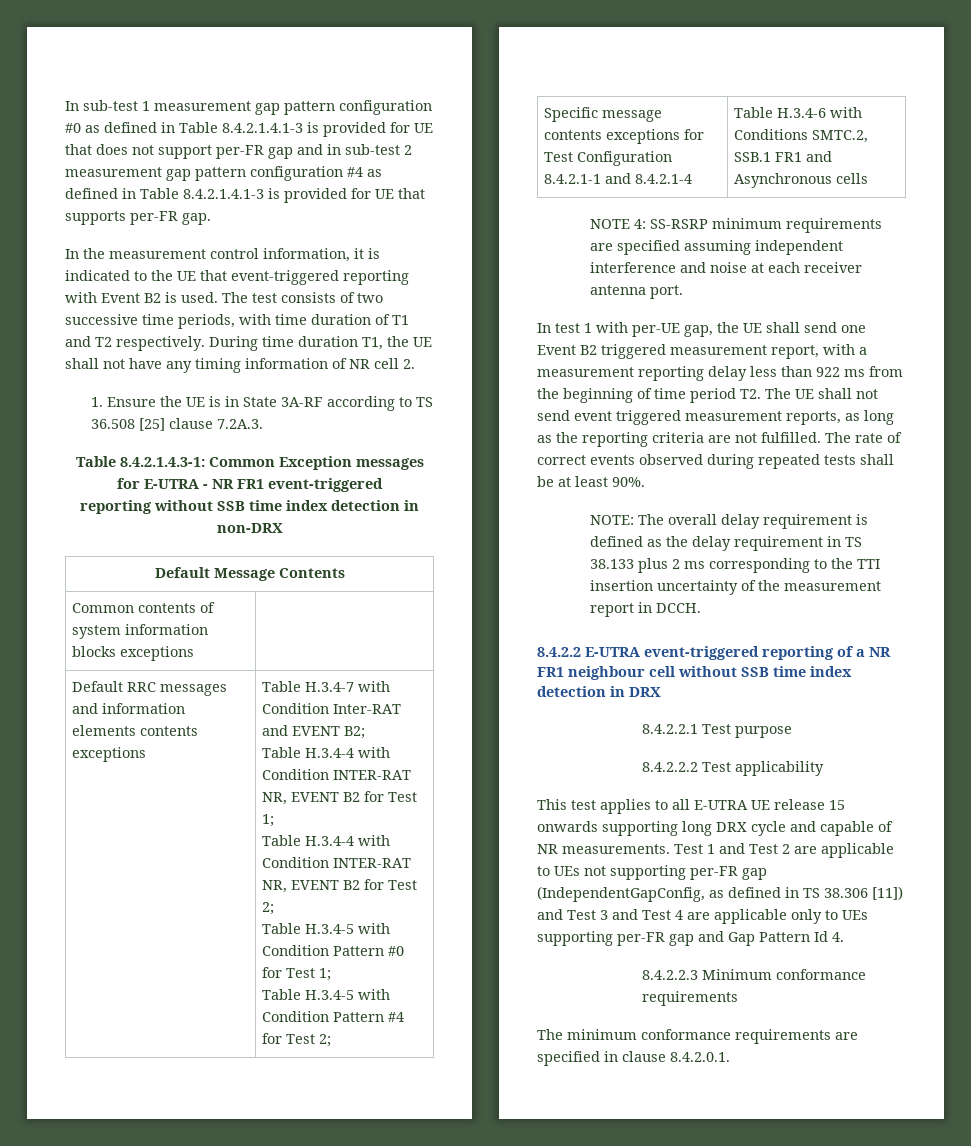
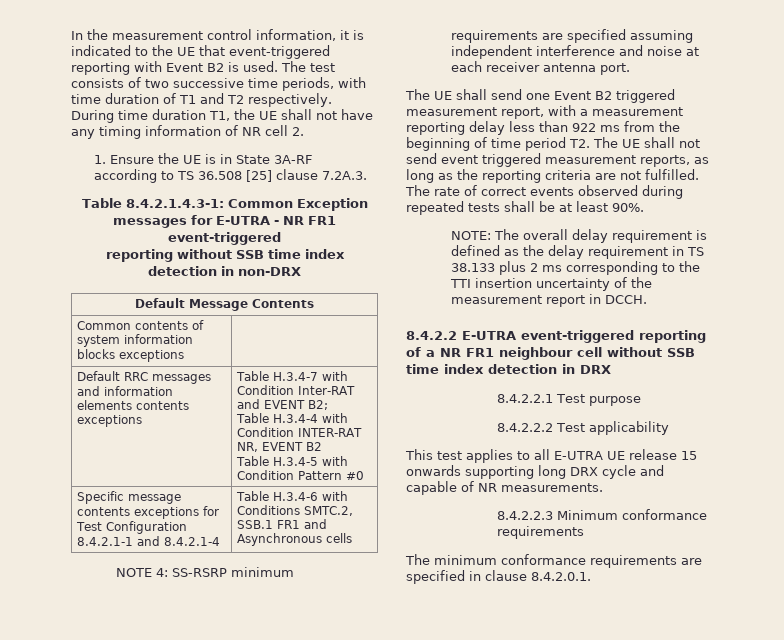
[65,100,432,115] [65,122,433,137] [65,144,412,159] [65,166,382,181] [65,188,425,203] [65,211,211,225] [65,249,79,259] In sub-test 1 measurement gap pattern configuration #0 as defined in Table 8.4.2.1.4.1-3 is provided for UE that does not support per-FR gap and in sub-test 2 measurement gap pattern configuration #4 as defined in Table 8.4.2.1.4.1-3 is provided for UE that supports per-FR gap. // In -> [71,31,83,40] In
[364,791,418,802] [262,814,275,827] [262,835,391,846] [262,857,412,868] [262,879,418,893] [262,902,275,915] for Test 1; // Table H.3.4-4 with Condition INTER-RAT NR, EVENT B2 for Test 2; -> (323, 446) none
[262,967,332,981] [262,989,391,1000] [262,1011,405,1022] [262,1033,332,1047] for Test 1; // Table H.3.4-5 with Condition Pattern #4 for Test 2; -> (365, 475) none
[537,322,739,337] In test 1 with per-UE gap, the -> [405,89,430,100] The
[674,843,894,858] [537,865,767,880] [537,886,903,902] [537,909,868,924] [537,931,844,946] Test 1 and Test 2 are applicable to UEs not supporting per-FR gap (IndependentGapConfig, as defined in TS 38.306 [11]) and Test 3 and Test 4 are applicable only to UEs supporting per-FR gap and Gap Pattern Id 4. -> (603, 487) none

